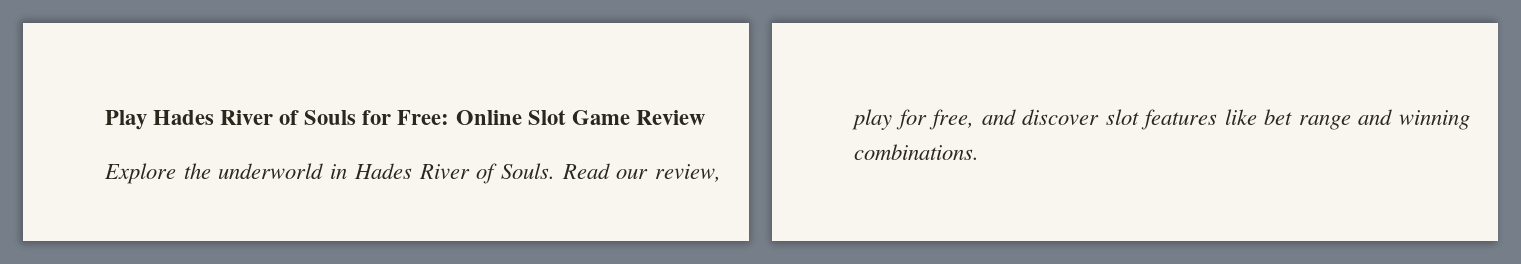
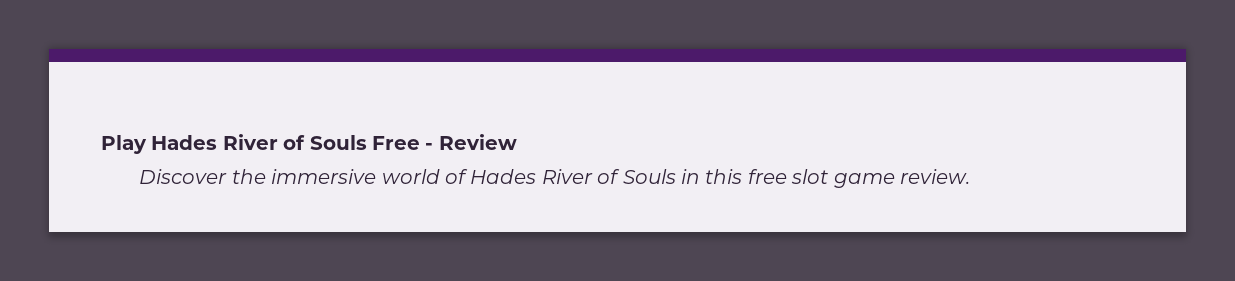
[362,110,705,125] [104,163,721,184] [852,109,1470,130] [854,144,979,160] for Free: Online Slot Game Review // Explore the underworld in Hades River of Souls. Read our review, play for free, and discover slot features like bet range and winning combinations. -> [372,134,517,150] [139,169,970,188] Free - Review // Discover the immersive world of Hades River of Souls in this free slot game review.

